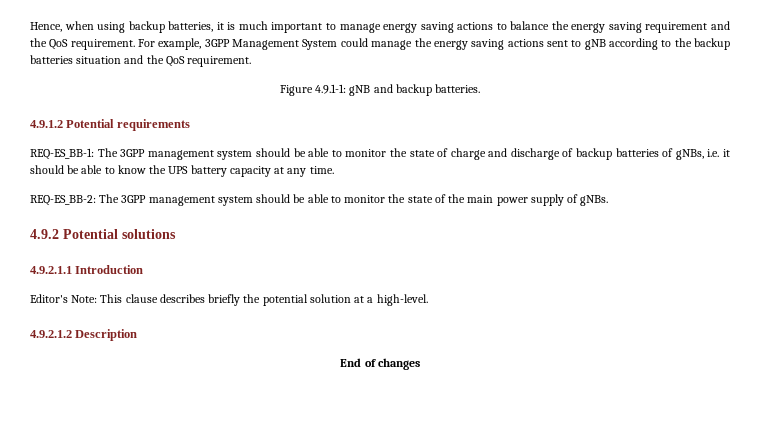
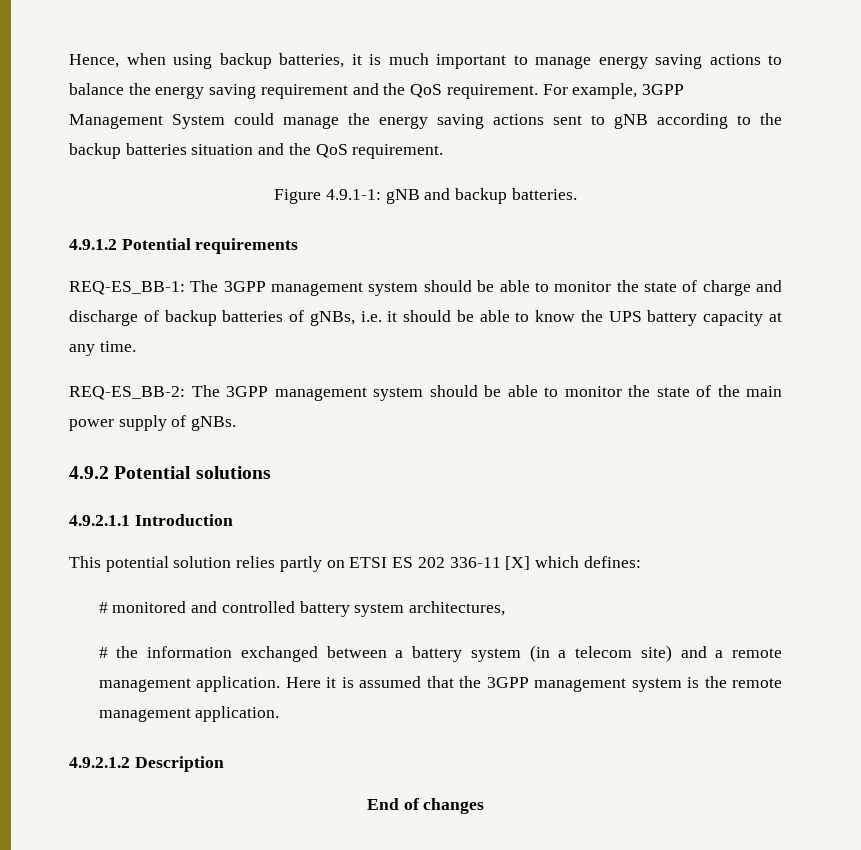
[30,294,428,306] Editor's Note: This clause describes briefly the potential solution at a high-level. -> [69,556,641,572] [98,601,505,617] [98,645,782,662] [98,676,782,692] [98,706,280,722] This potential solution relies partly on ETSI ES 202 336-11 [X] which defines: // # monitored and controlled battery system architectures, // # the information exchanged between a battery system (in a telecom site) and a remote management application. Here it is assumed that the 3GPP management system is the remote management application.

